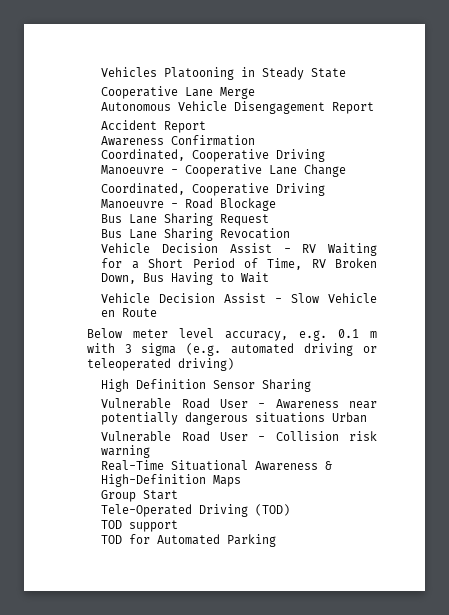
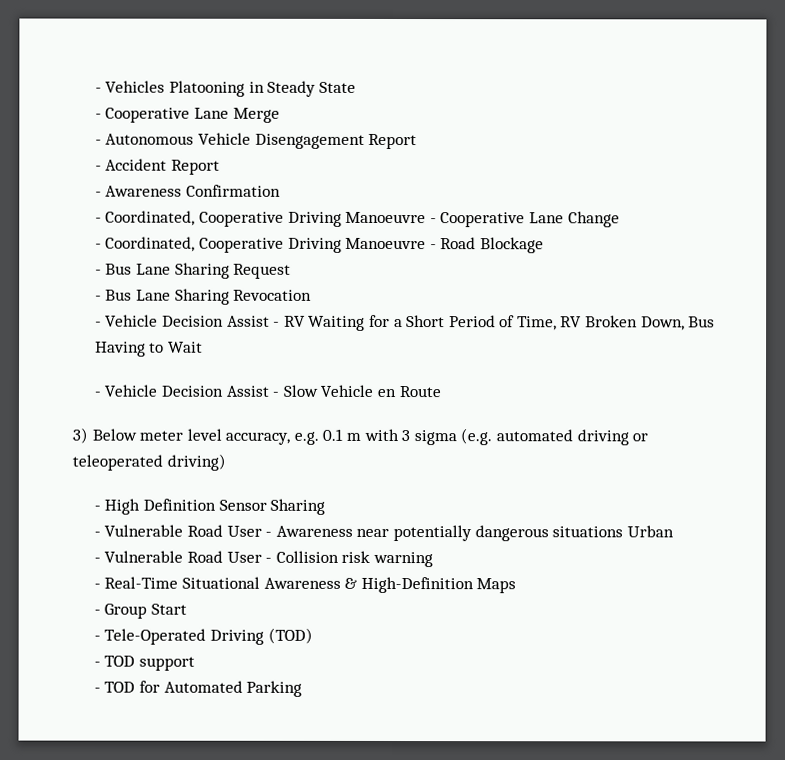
(101, 72) none -> [94,87,102,93] -
(347, 73) none -> [94,113,102,119] -
(256, 93) none -> [94,139,102,145] -
(375, 108) none -> [94,165,102,171] -
(207, 127) none -> [94,191,102,197] -
(256, 140) none -> [94,217,102,223] -
(347, 170) none -> [94,243,102,249] -
(277, 204) none -> [94,269,102,275] -
(270, 220) none -> [94,295,102,301] -
(291, 233) none -> [94,321,102,327] -
(270, 277) none -> [93,391,101,397] -
(158, 312) none -> [71,427,88,444] 3)
(234, 364) none -> [93,505,101,511] -
(312, 385) none -> [93,531,101,537] -
(368, 417) none -> [93,557,101,563] -
(151, 451) none -> [93,583,101,589] -
(242, 481) none -> [93,609,101,615] -
(179, 495) none -> [93,635,101,641] -
(291, 510) none -> [93,661,101,667] -
(179, 526) none -> [93,687,101,693] -

